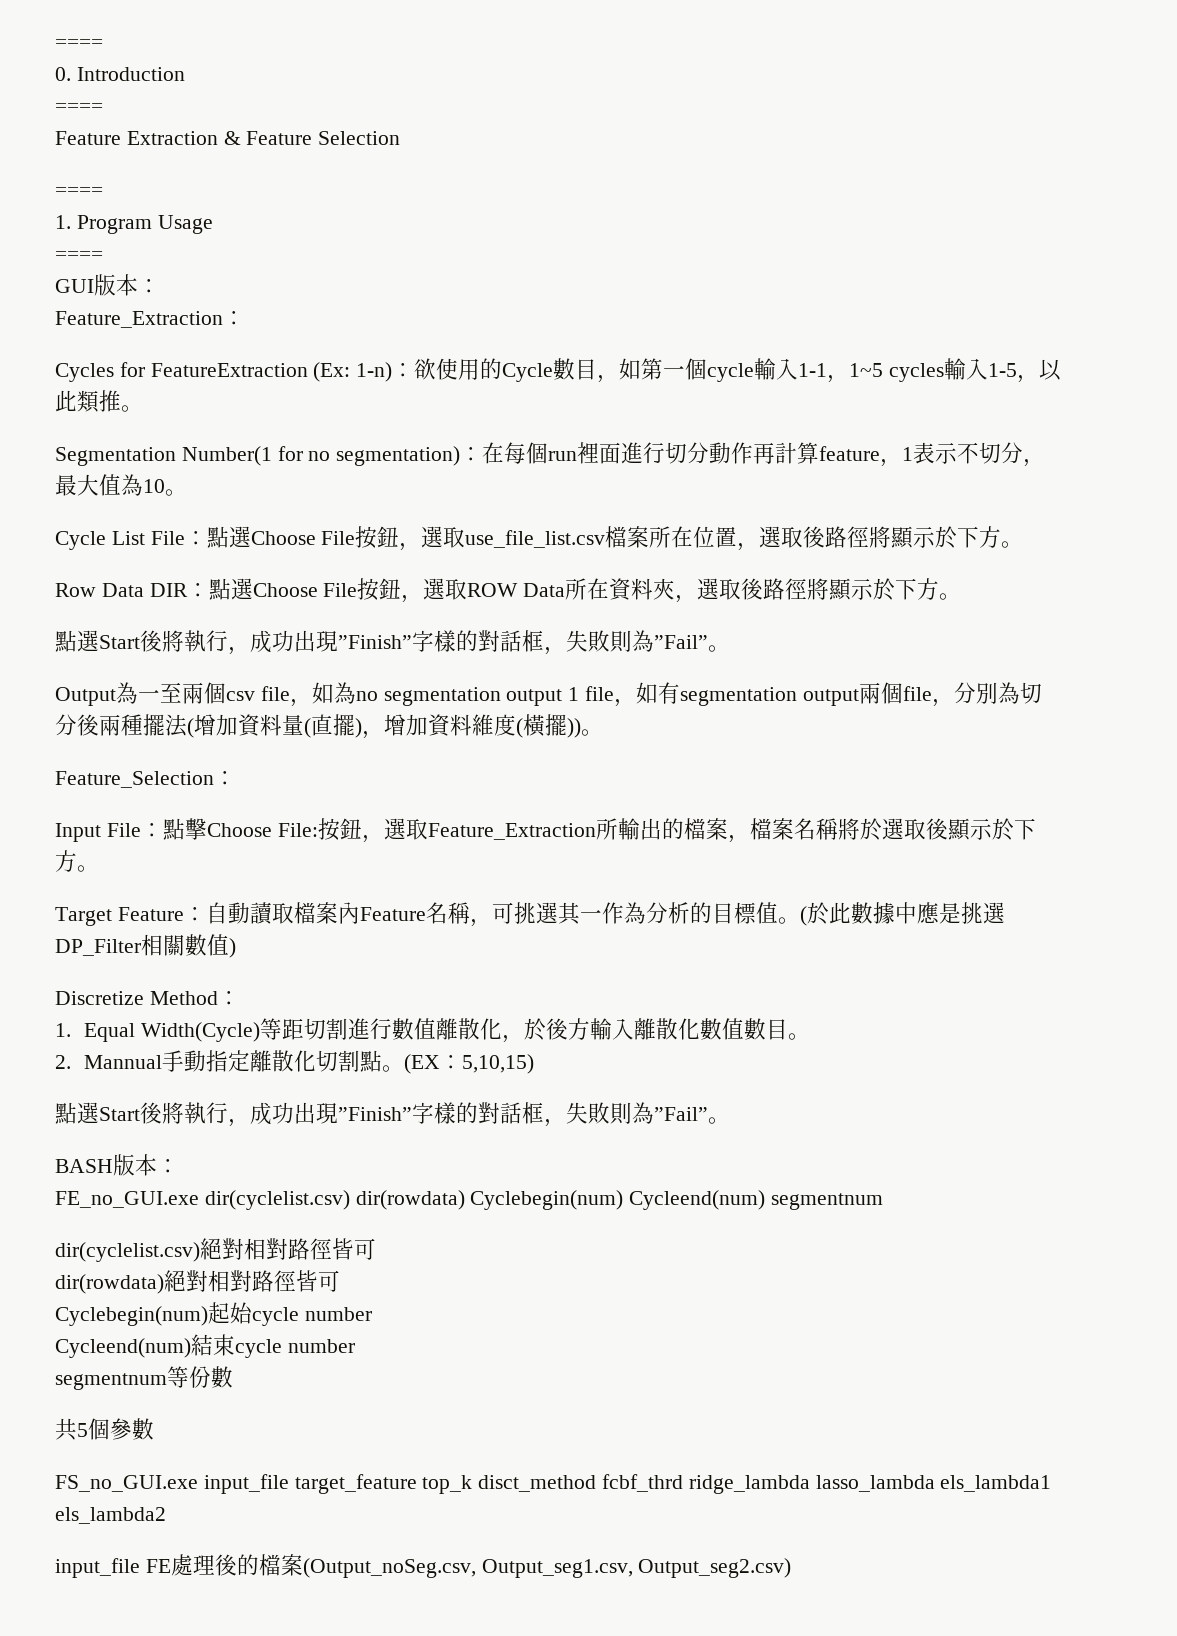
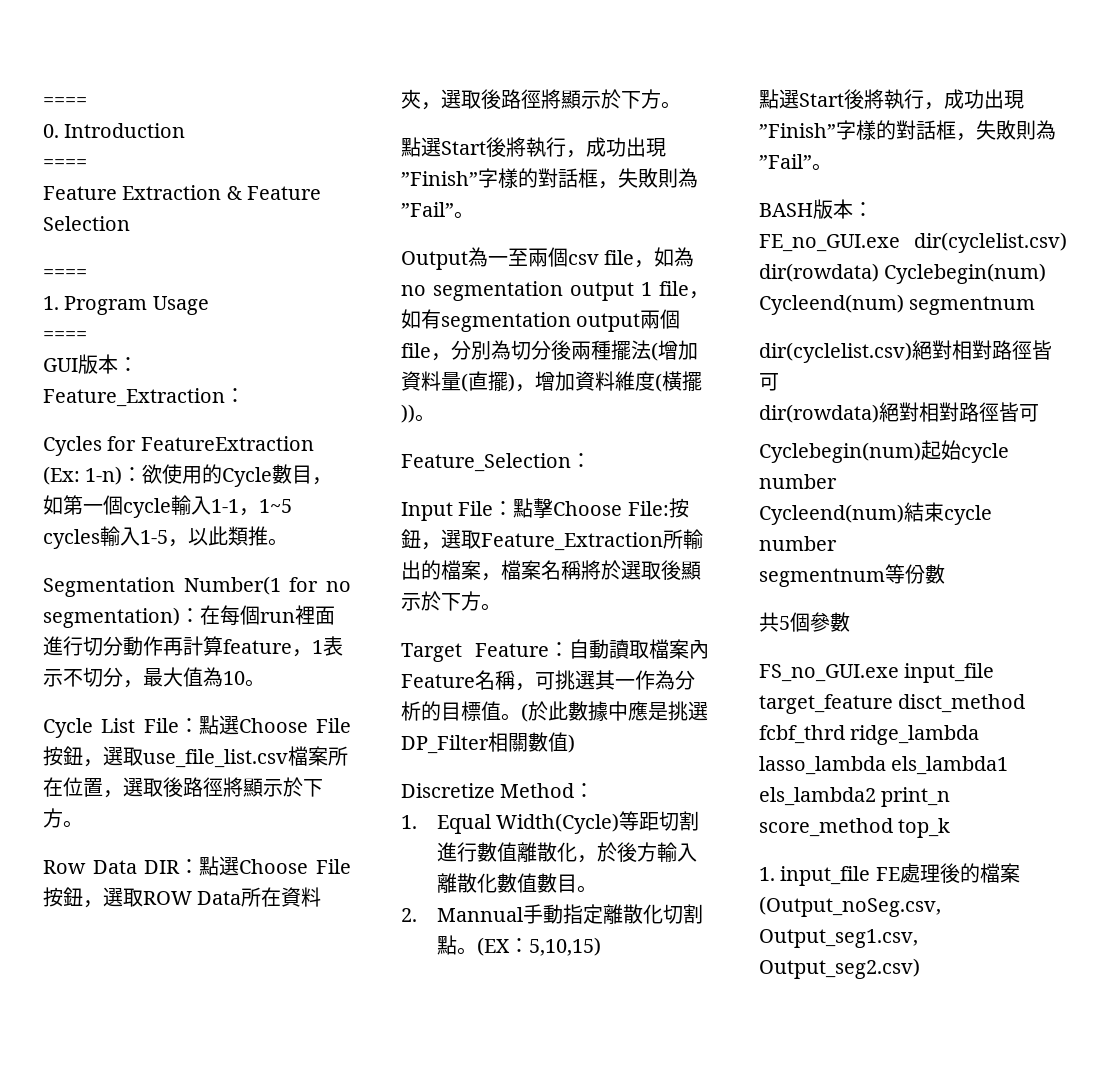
[422,1475,473,1494] top_k -> (893, 704) none
(166, 1515) // -> [881,787,951,807] [759,818,951,838] [759,867,775,881] print_n score_method top_k // 1.

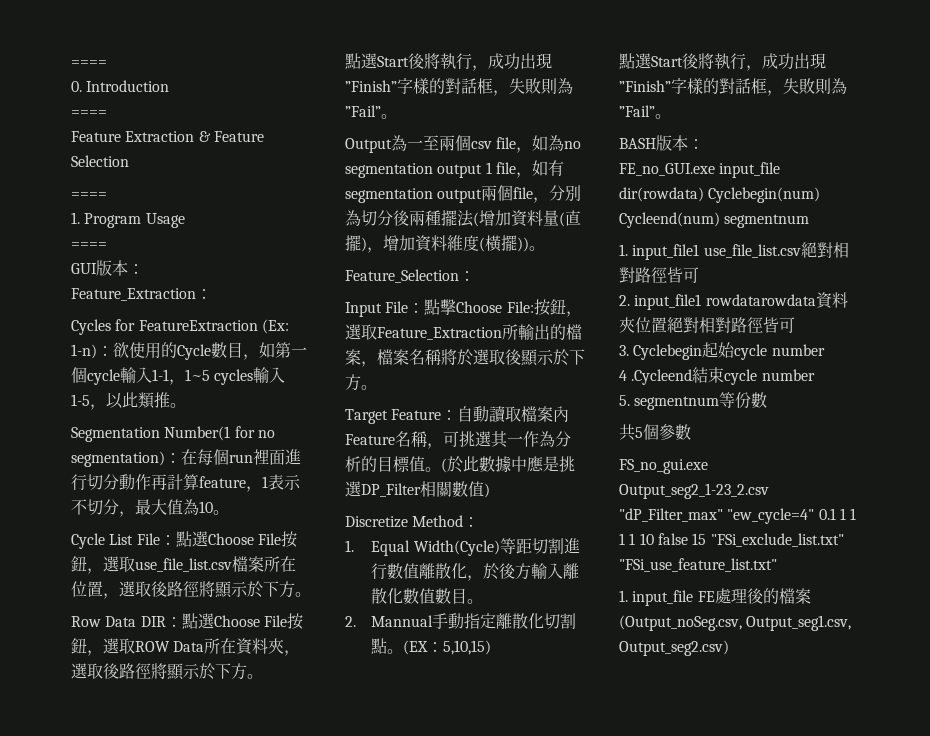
[914,232,1067,253] dir(cyclelist.csv) -> [719,162,781,178] input_file
[759,340,1052,363] [759,373,779,391] [759,402,1039,423] [759,442,921,463] dir(cyclelist.csv)絕對相對路徑皆可 // dir(rowdata)絕對相對路徑皆可 // Cyclebegin(num) -> [619,242,849,260] [619,267,699,283] [619,292,848,310] [619,317,795,333] [619,344,703,360] 1. input_file1 use_file_list.csv絕對相對路徑皆可 // 2. input_file1 rowdatarowdata資料夾位置絕對相對路徑皆可 // 3. Cyclebegin
[759,504,904,525] Cycleend(num) -> [619,369,693,385] 4 .Cycleend
(837, 543) none -> [619,395,630,406] 5.
[759,663,995,683] [759,694,1026,714] [759,725,980,745] [759,756,1009,775] [759,787,951,807] [759,818,951,838] FS_no_GUI.exe input_file target_feature disct_method fcbf_thrd ridge_lambda lasso_lambda els_lambda1 els_lambda2 print_n score_method top_k -> [619,459,708,474] [619,483,769,499] [619,508,857,524] [619,533,844,547] [619,558,777,572] FS_no_gui.exe Output_seg2_1-23_2.csv "dP_Filter_max" "ew_cycle=4" 0.1 1 1 1 1 10 false 15 "FSi_exclude_list.txt" "FSi_use_feature_list.txt"

